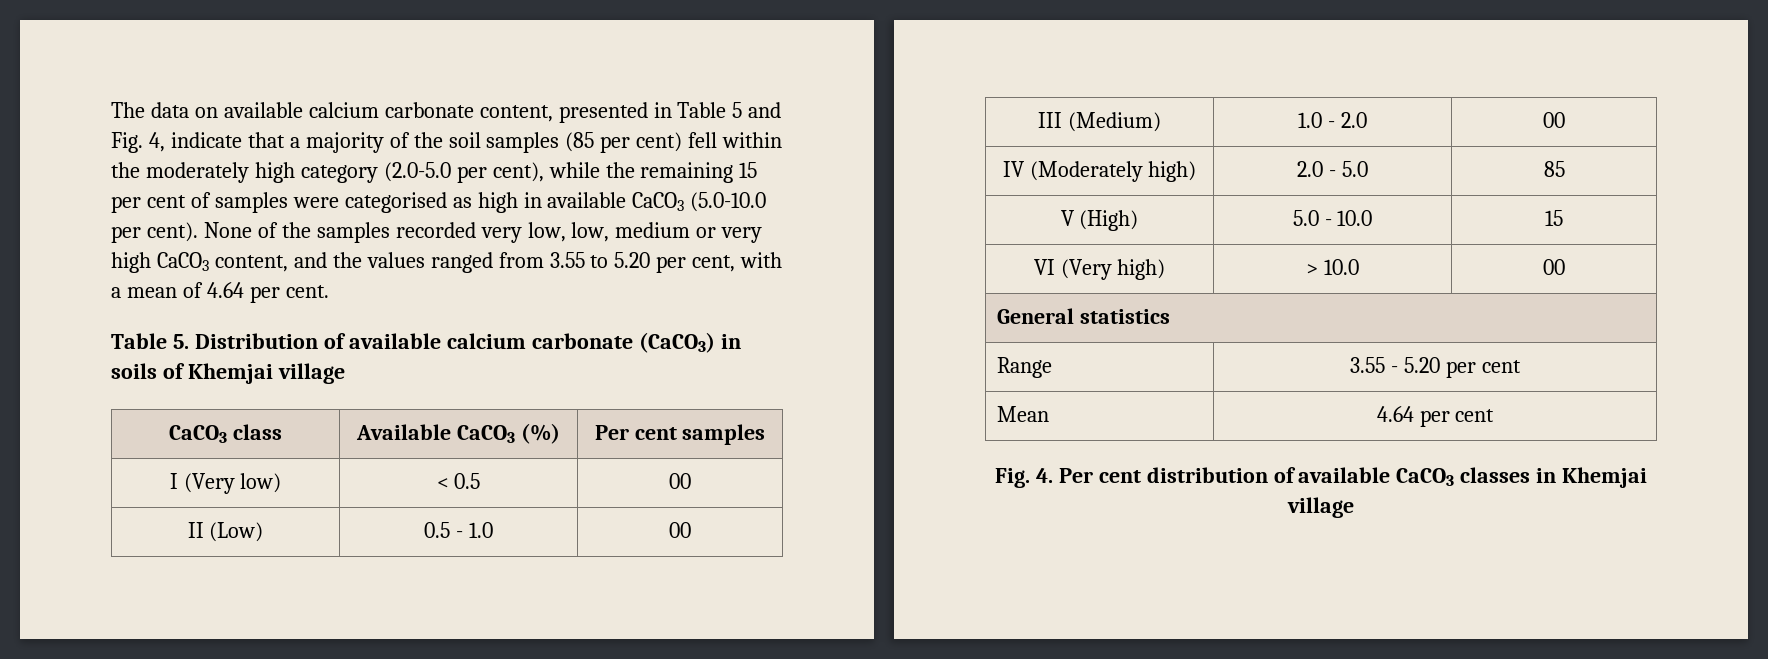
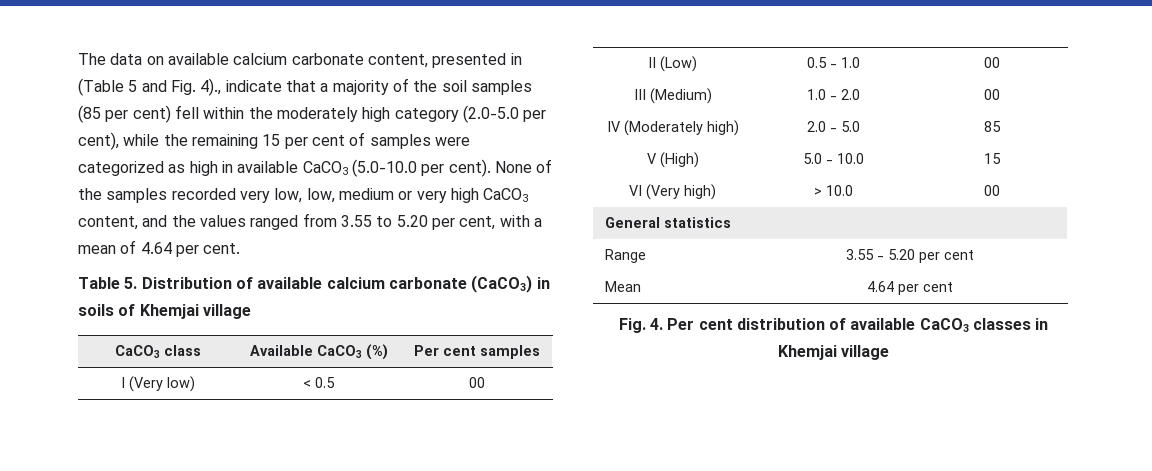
[677,102,727,118] Table -> [78,78,124,96] (Table
[148,132,165,152] 4, -> [200,78,222,96] 4).,
[344,192,447,213] categorised -> [78,161,164,176] categorized

